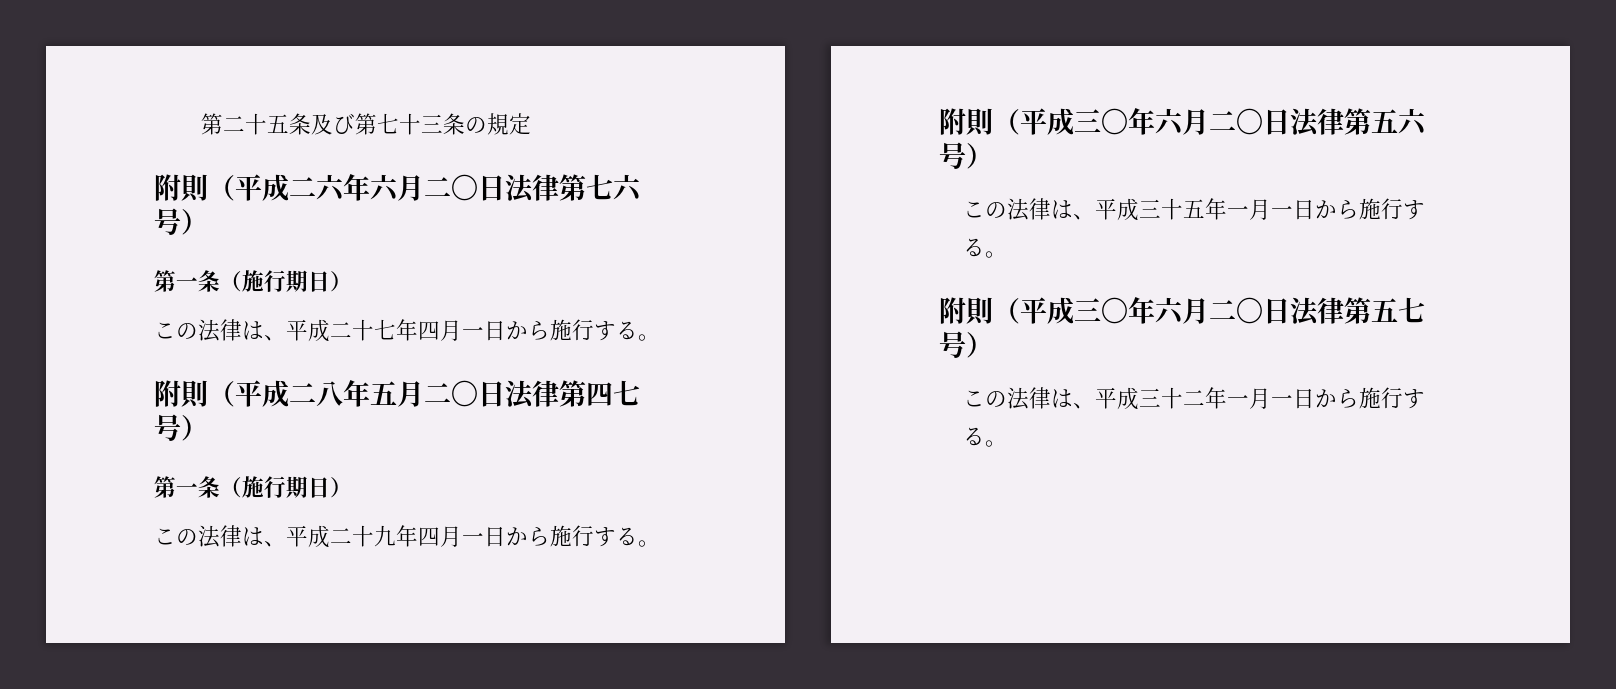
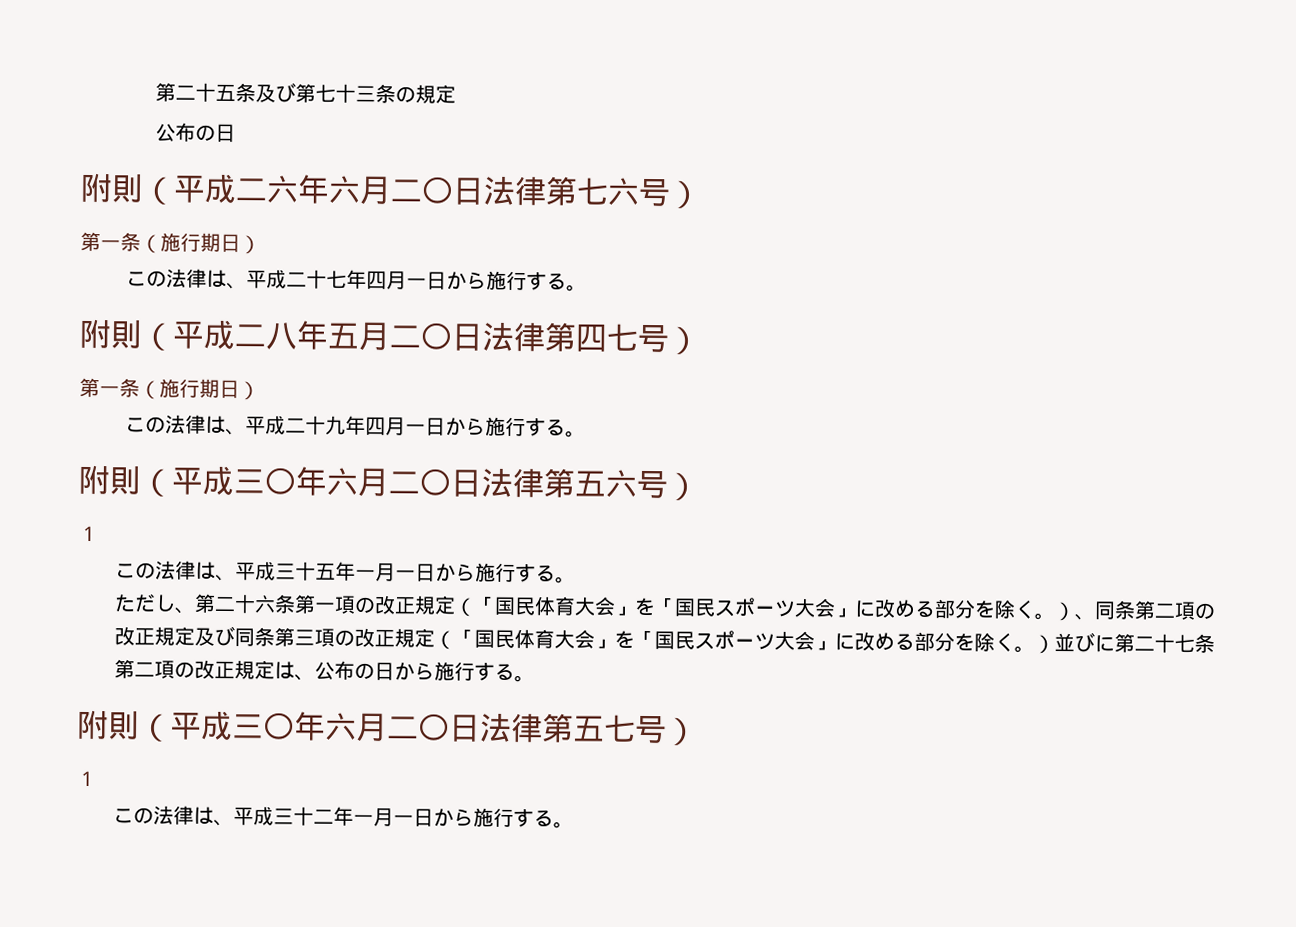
(532, 124) none -> [154,122,236,143] // 公布の日
(993, 156) none -> [78,525,99,542] // １
(1007, 254) none -> [113,593,1216,622] [113,625,1215,654] [113,659,535,683] // ただし、第二十六条第一項の改正規定（「国民体育大会」を「国民スポーツ大会」に改める部分を除く。）、同条第二項の改正規定及び同条第三項の改正規定（「国民体育大会」を「国民スポーツ大会」に改める部分を除く。）並びに第二十七条第二項の改正規定は、公布の日から施行する。
(993, 345) none -> [76,770,97,787] // １

